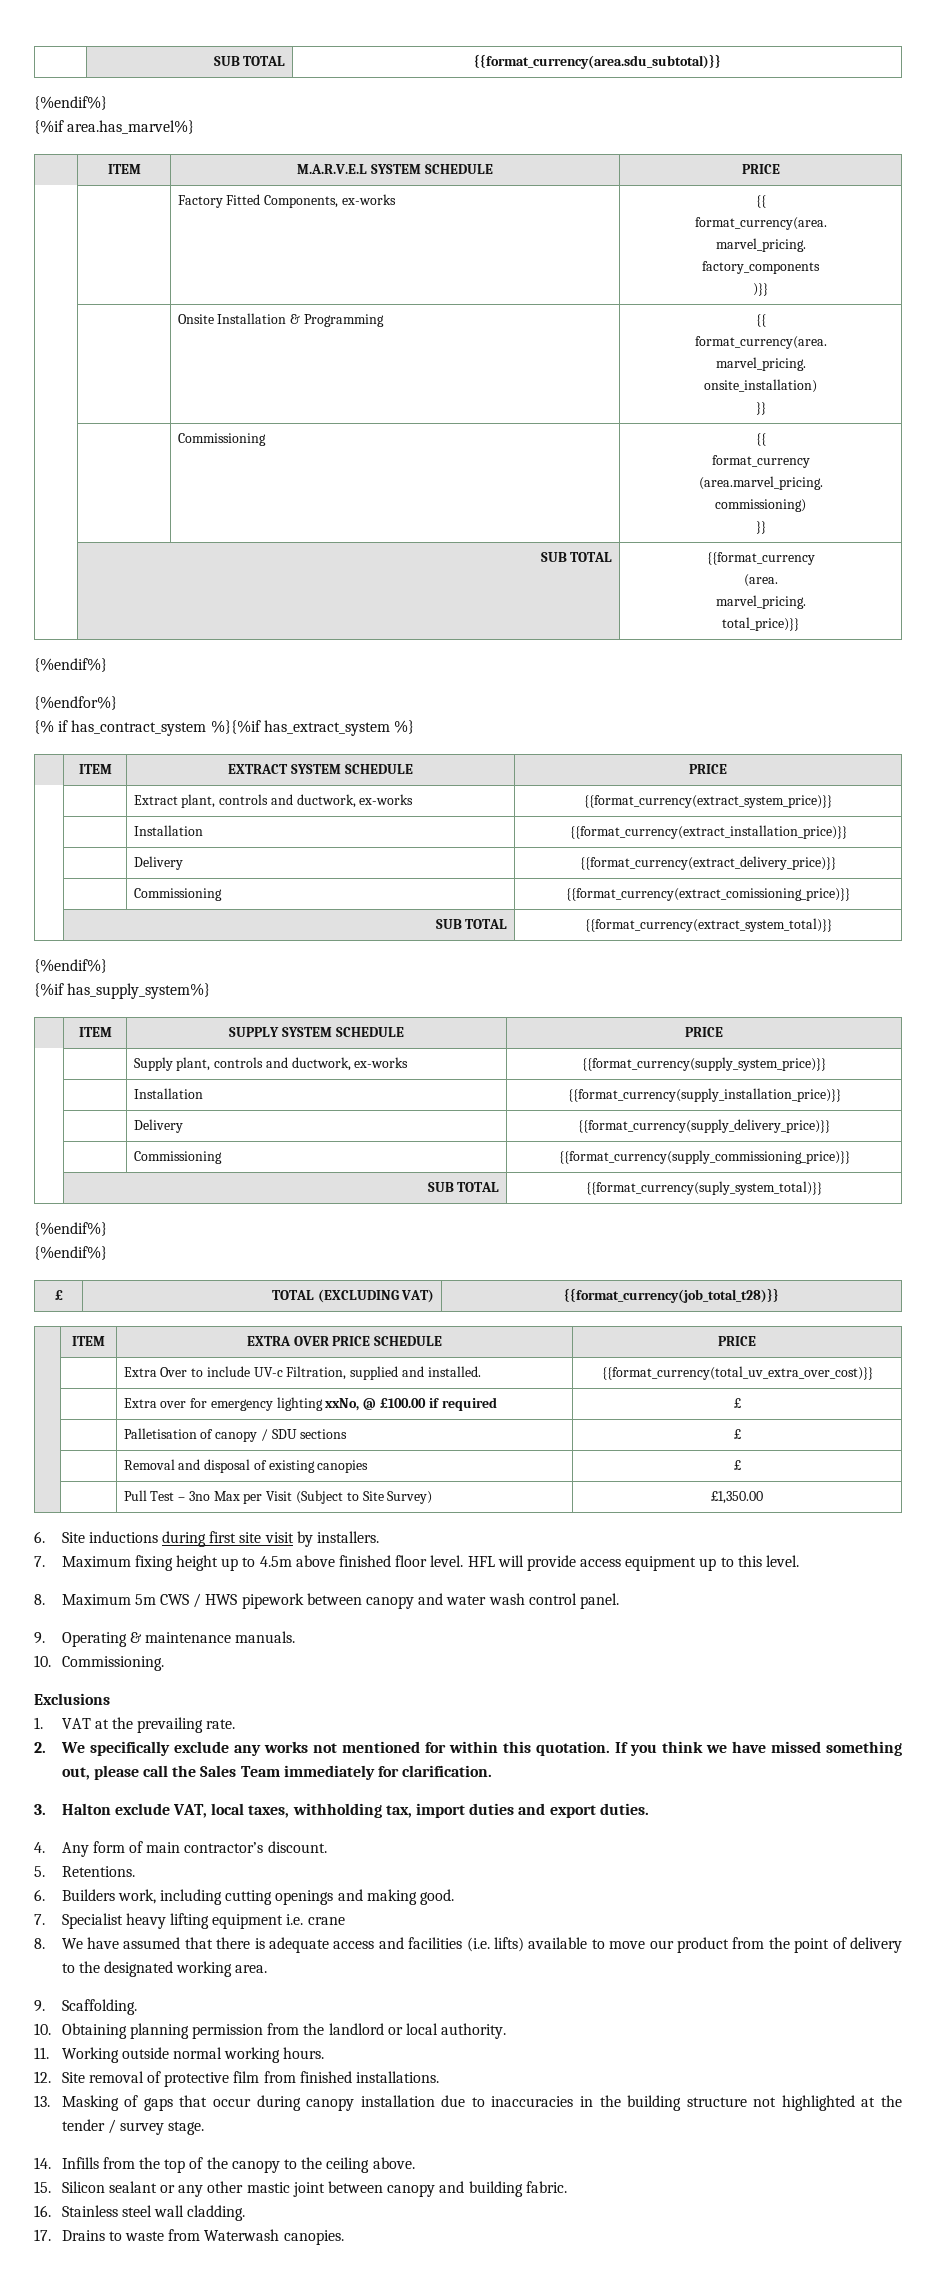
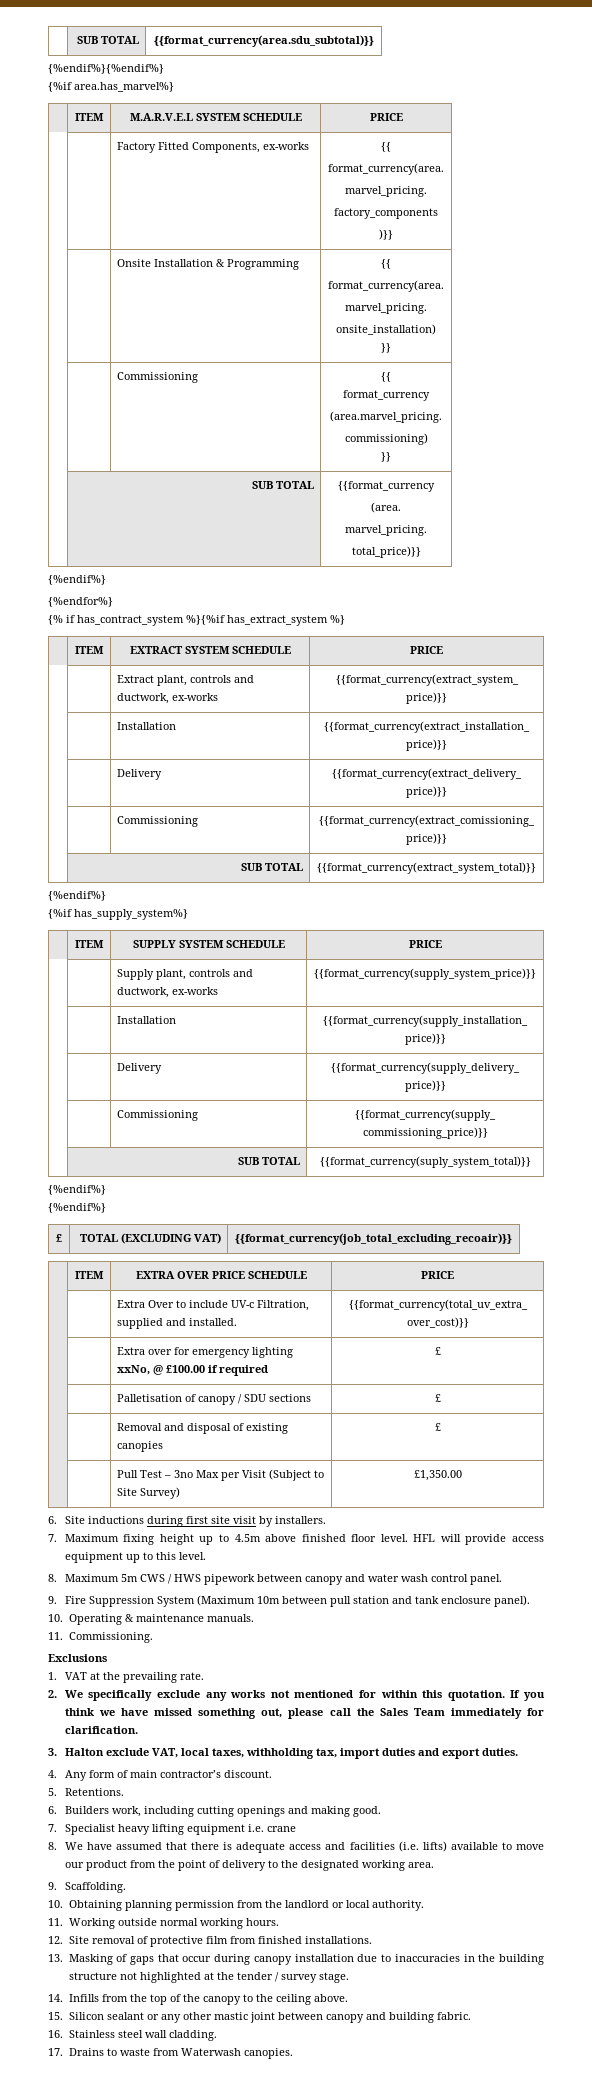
[34,96,107,110] {%endif%} -> [48,64,164,74] {%endif%}{%endif%}
[564,1288,779,1303] {{format_currency(job_total_t28)}} -> [235,1233,512,1245] {{format_currency(job_total_excluding_recoair)}}
(45, 1638) none -> [64,1595,530,1607] [48,1614,63,1622] Fire Suppression System (Maximum 10m between pull station and tank enclosure panel). // 10.
[34,1655,51,1667] 10. -> [48,1632,63,1640] 11.

